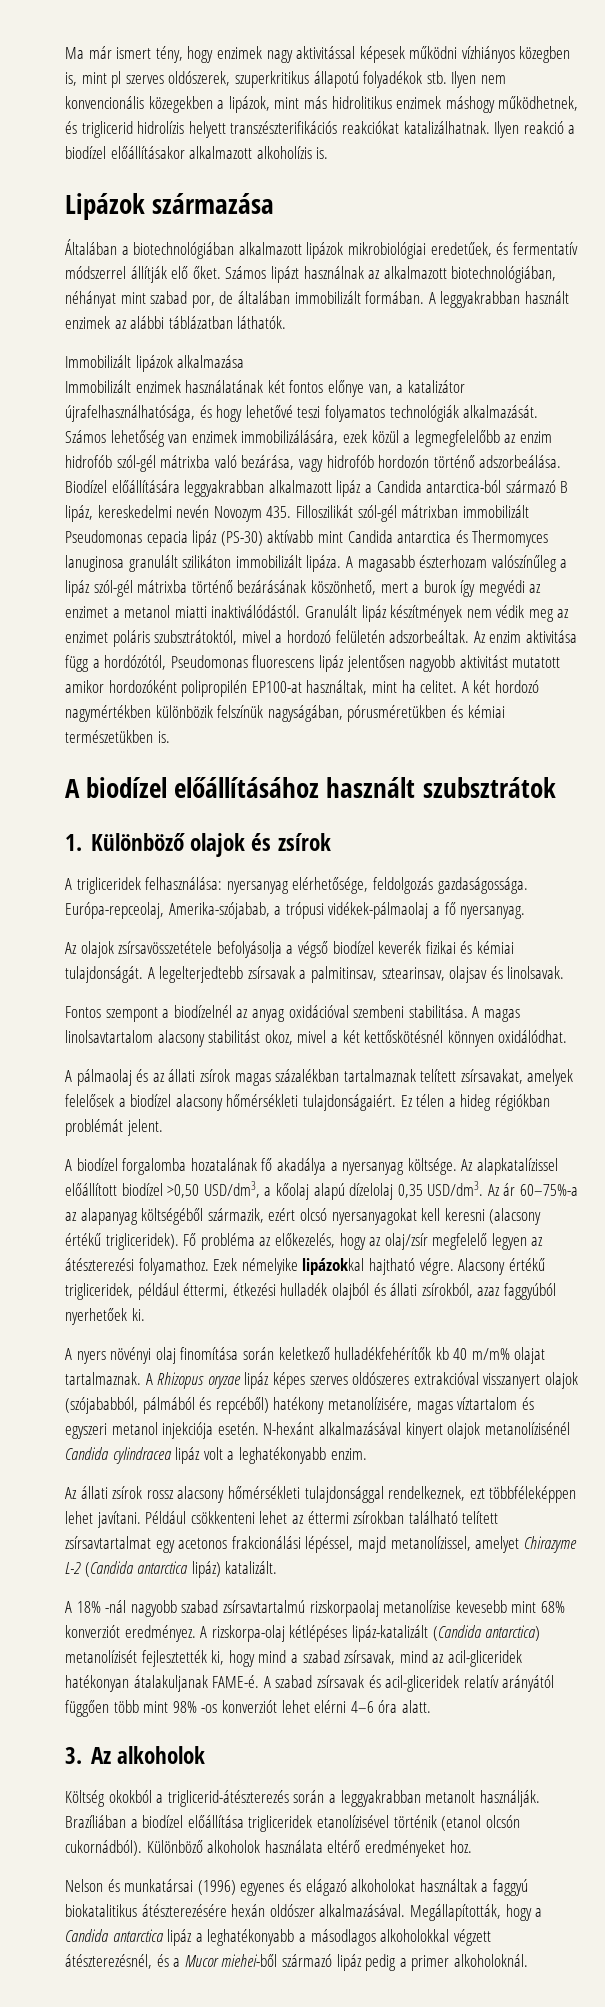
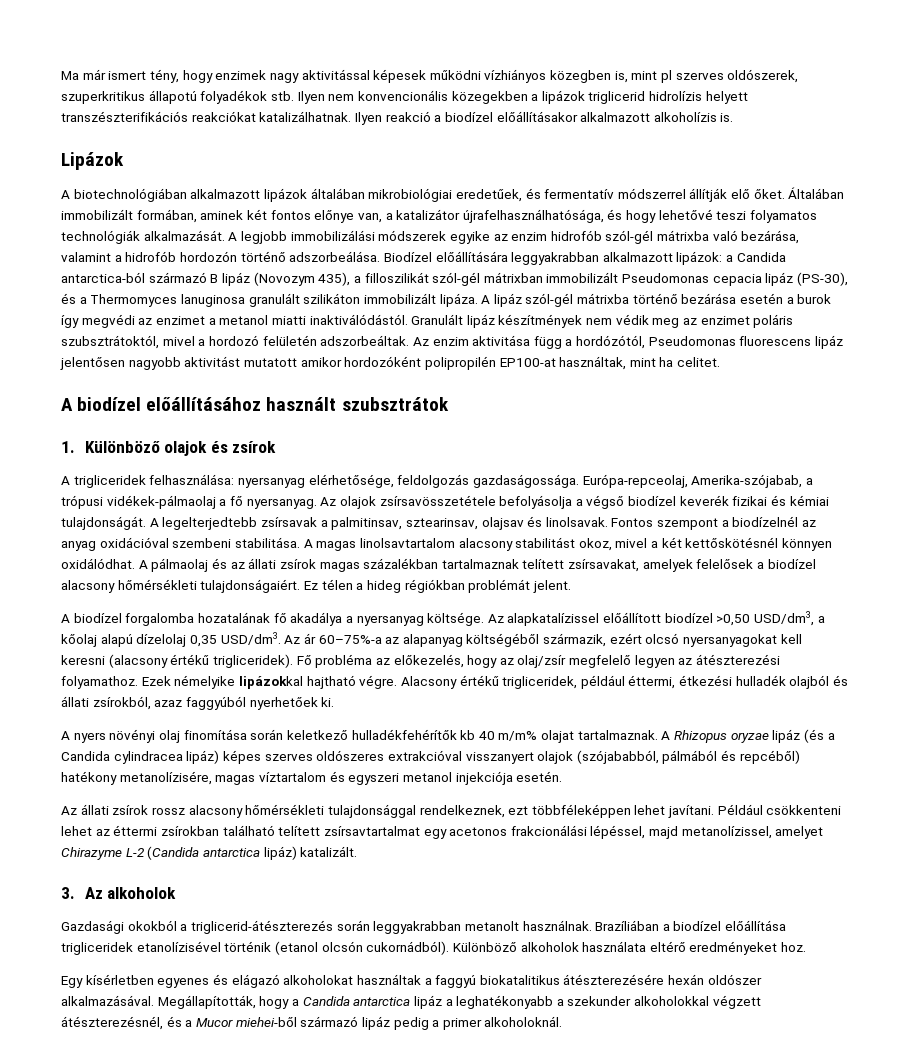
[228,96,579,113] [65,121,77,134] lipázok, mint más hidrolitikus enzimek máshogy működhetnek, és -> [541,90,585,104] lipázok
[152,193,275,214] [65,239,129,255] származása // Általában a -> [61,190,70,199] // A
(344, 250) none -> [310,188,365,199] általában
[225,266,557,283] [65,291,569,308] [65,316,287,329] [65,355,245,372] [65,380,264,393] Számos lipázt használnak az alkalmazott biotechnológiában, néhányat mint szabad por, de általában immobilizált formában. A leggyakrabban használt enzimek az alábbi táblázatban láthatók. // Immobilizált lipázok alkalmazása // Immobilizált enzimek használatának -> [788,187,845,199] [61,209,244,223] Általában immobilizált formában, aminek
[65,430,500,447] Számos lehetőség van enzimek immobilizálására, ezek közül a legmegfelelőbb -> [228,230,490,244] A legjobb immobilizálási módszerek egyike
[298,459,323,472] vagy -> [61,252,122,262] valamint a
[336,480,362,497] lipáz -> [676,251,723,265] lipázok:
[65,505,353,522] lipáz, kereskedelmi nevén Novozym 435. Filloszilikát -> [221,272,429,286] lipáz (Novozym 435), a filloszilikát
[220,530,468,546] (PS-30) aktívabb mint Candida antarctica és -> [797,272,849,286] [61,293,87,304] (PS-30), és a
[357,555,568,572] magasabb észterhozam valószínűleg a -> (491, 299) none
[237,580,408,595] bezárásának köszönhető, mert -> [681,293,784,304] bezárása esetén
[461,680,539,693] [65,705,505,722] [65,730,170,743] A két hordozó nagymértékben különbözik felszínük nagyságában, pórusméretükben és kémiai természetükben is. -> (721, 362) none
(526, 912) // -> (317, 503) none
(565, 972) // -> (608, 522) none
(568, 1036) // -> (135, 563) none
(270, 1380) none -> [803,729,835,743] [61,750,220,764] (és a Candida cylindracea lipáz)
[263,1422,570,1439] [65,1447,367,1464] N-hexánt alkalmazásával kinyert olajok metanolízisénél Candida cylindracea lipáz volt a leghatékonyabb enzim. -> (563, 776) none
[65,1600,565,1617] [65,1625,541,1642] [65,1650,522,1667] [65,1675,555,1692] [65,1700,431,1717] // A 18% -nál nagyobb szabad zsírsavtartalmú rizskorpaolaj metanolízise kevesebb mint 68% konverziót eredményez. A rizskorpa-olaj kétlépéses lipáz-katalizált (Candida antarctica) metanolízisét fejlesztették ki, hogy mind a szabad zsírsavak, mind az acil-gliceridek hatékonyan átalakuljanak FAME-é. A szabad zsírsavak és acil-gliceridek relatív arányától függően több mint 98% -os konverziót lehet elérni 4–6 óra alatt. -> (358, 851) none
[65,1790,105,1807] Költség -> [61,920,124,934] Gazdasági
[328,1794,336,1803] a -> (370, 925) none
[479,1790,540,1807] használják. -> [522,920,592,931] használnak.
[65,1879,236,1895] Nelson és munkatársai (1996) -> [61,974,154,988] Egy kísérletben
[310,1929,376,1946] másodlagos -> [567,996,632,1006] szekunder

